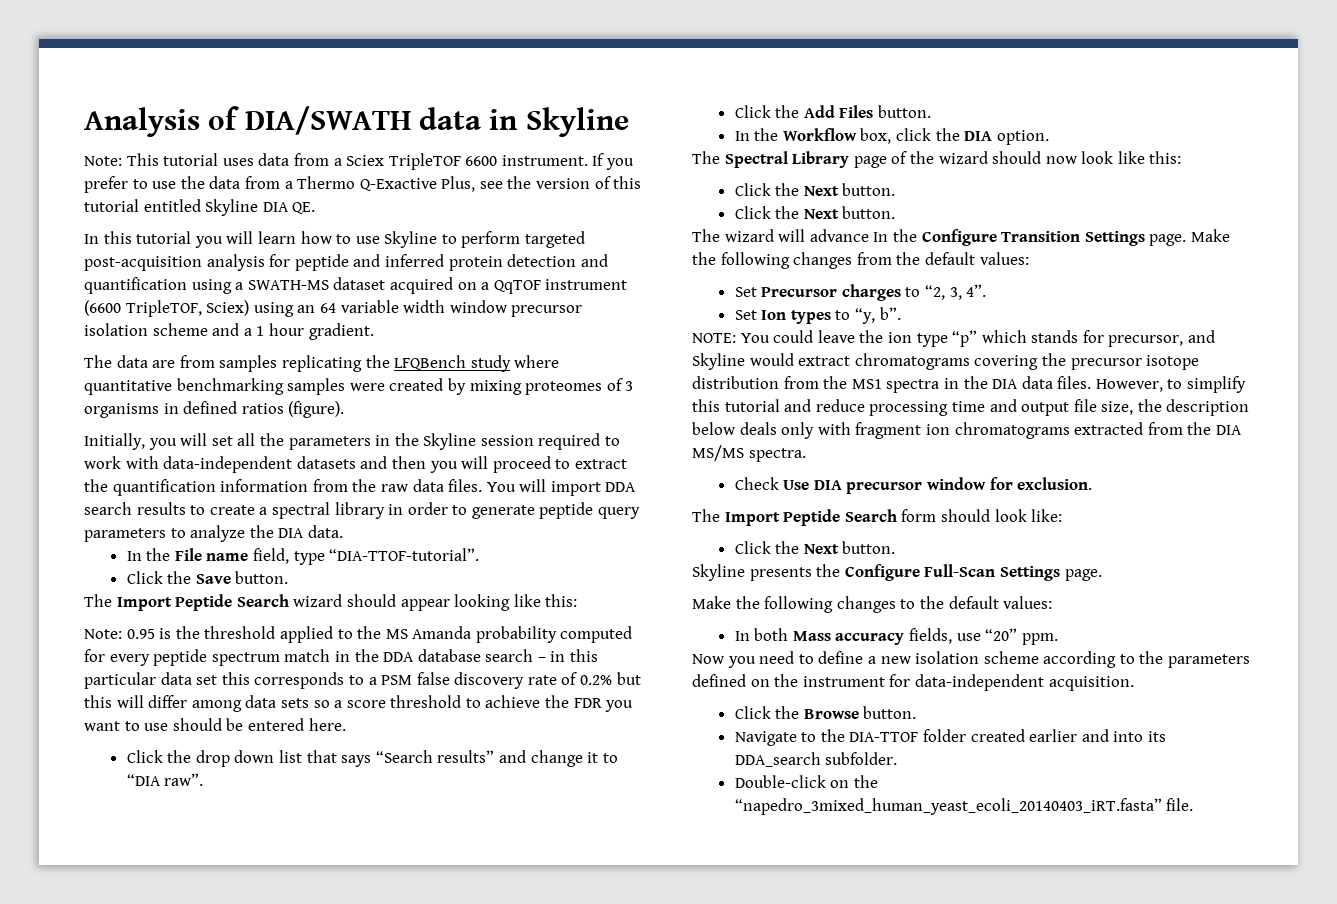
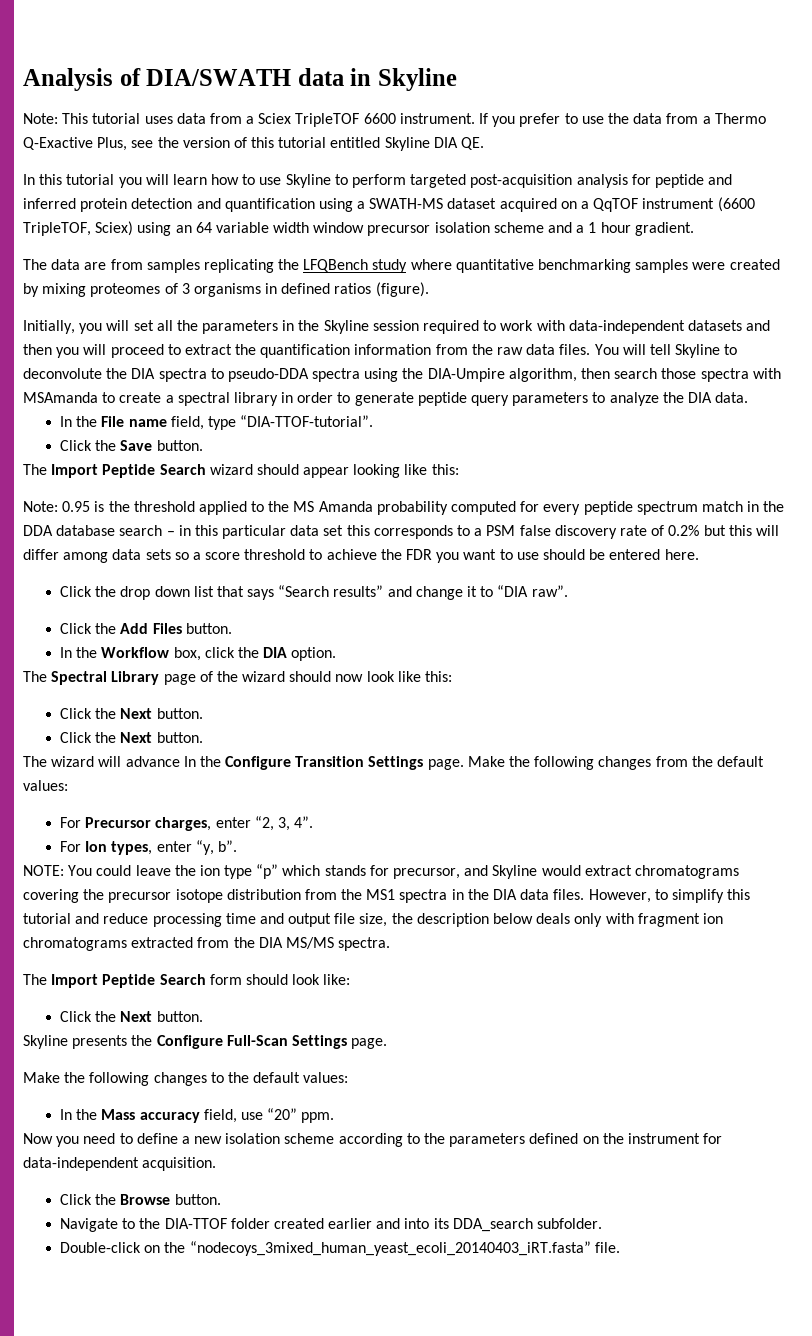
[550,481,637,496] [84,502,186,515] import DDA search results -> [649,344,738,358] [23,368,781,382] [23,392,98,403] tell Skyline to deconvolute the DIA spectra to pseudo-DDA spectra using the DIA-Umpire algorithm, then search those spectra with MSAmanda
[734,284,921,301] Set Precursor charges to -> [59,817,251,831] For Precursor charges, enter
[734,310,851,324] Set Ion types to -> [59,841,192,855] For Ion types, enter
[734,477,1093,494] // Check Use DIA precursor window for exclusion. -> (391, 944) none
[754,628,789,641] both -> [76,1109,98,1120] the
[909,628,953,644] fields, -> [203,1109,237,1123] field,
[734,798,1162,815] “napedro_3mixed_human_yeast_ecoli_20140403_iRT.fasta” -> [189,1241,591,1256] “nodecoys_3mixed_human_yeast_ecoli_20140403_iRT.fasta”

